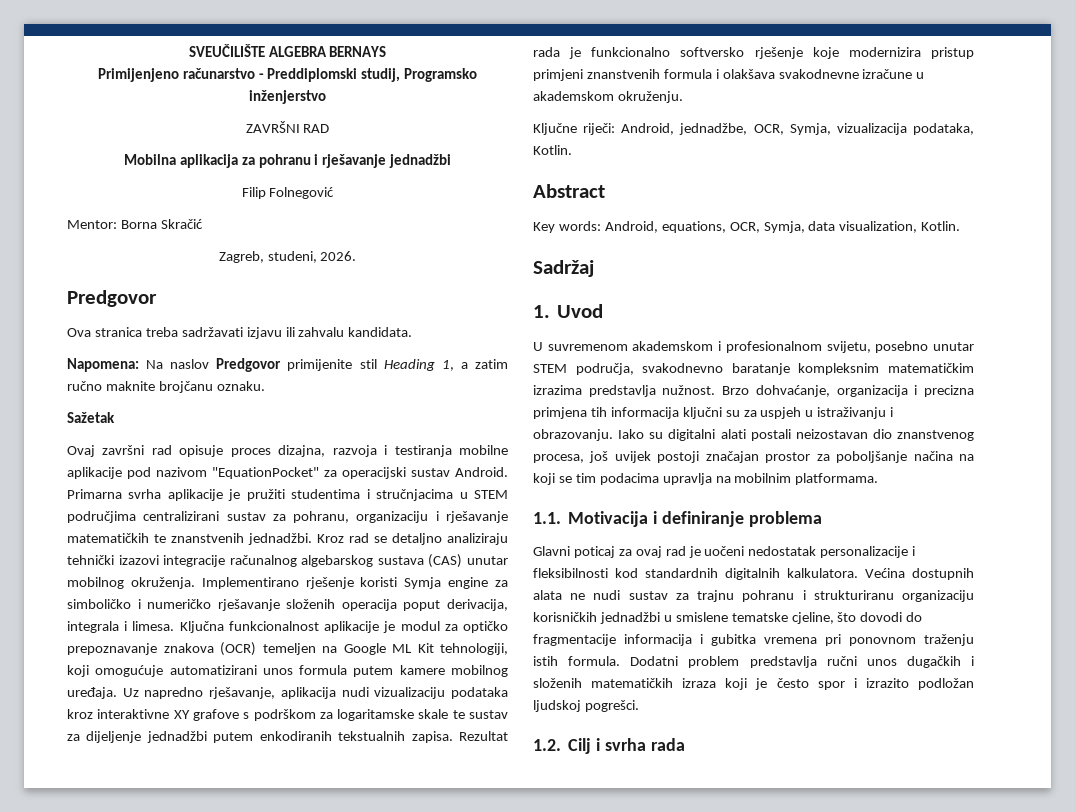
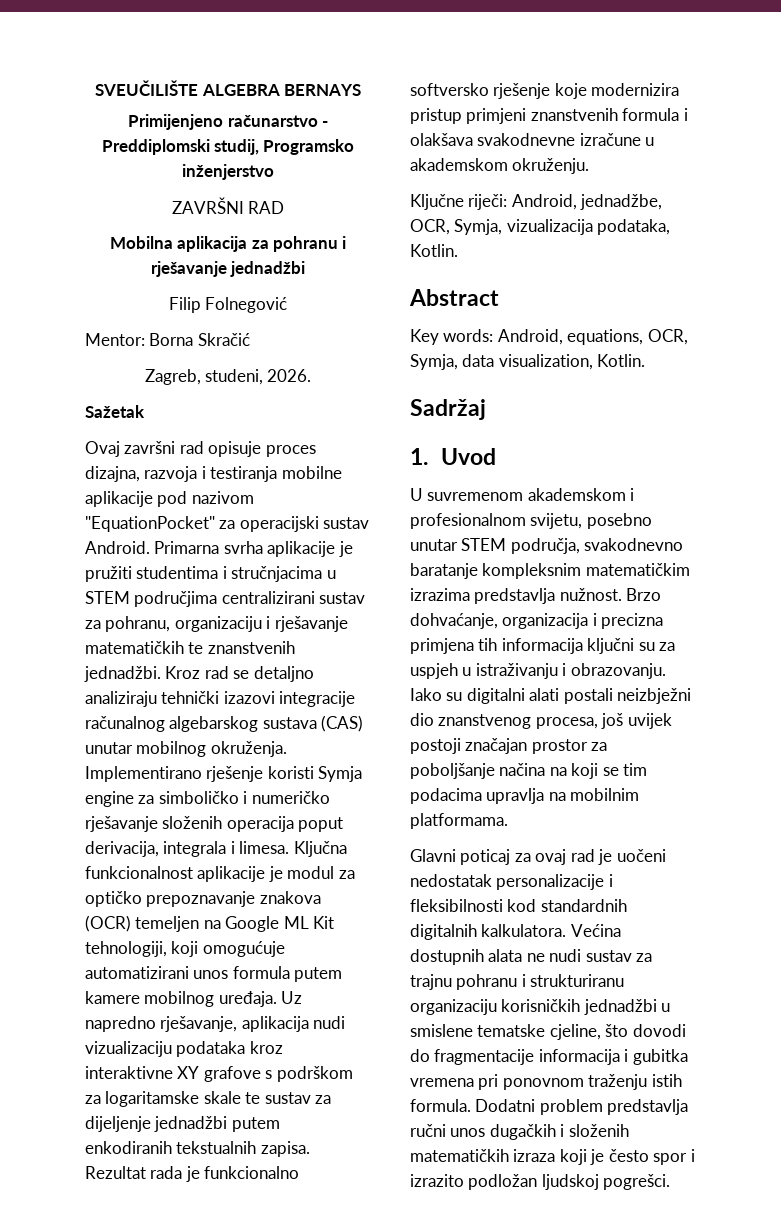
[67,290,157,307] [67,327,413,339] [67,358,508,372] [67,381,265,393] // Predgovor // Ova stranica treba sadržavati izjavu ili zahvalu kandidata. // Napomena: Na naslov Predgovor primijenite stil Heading 1, a zatim ručno maknite brojčanu oznaku. -> (312, 375) none
[795,429,868,439] neizostavan -> [617,688,692,704] neizbježni
[533,511,822,527] // 1.1. Motivacija i definiranje problema -> (508, 821) none
[533,738,685,754] // 1.2. Cilj i svrha rada -> (671, 1182) none

